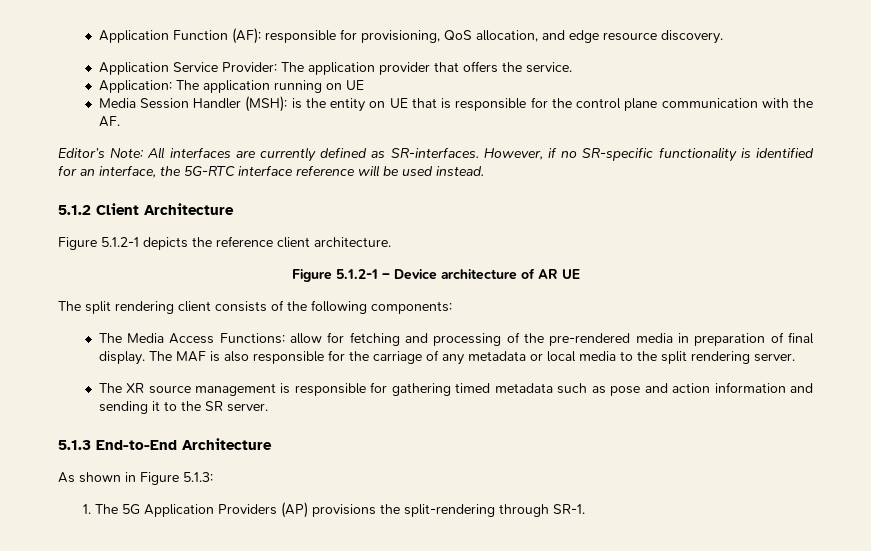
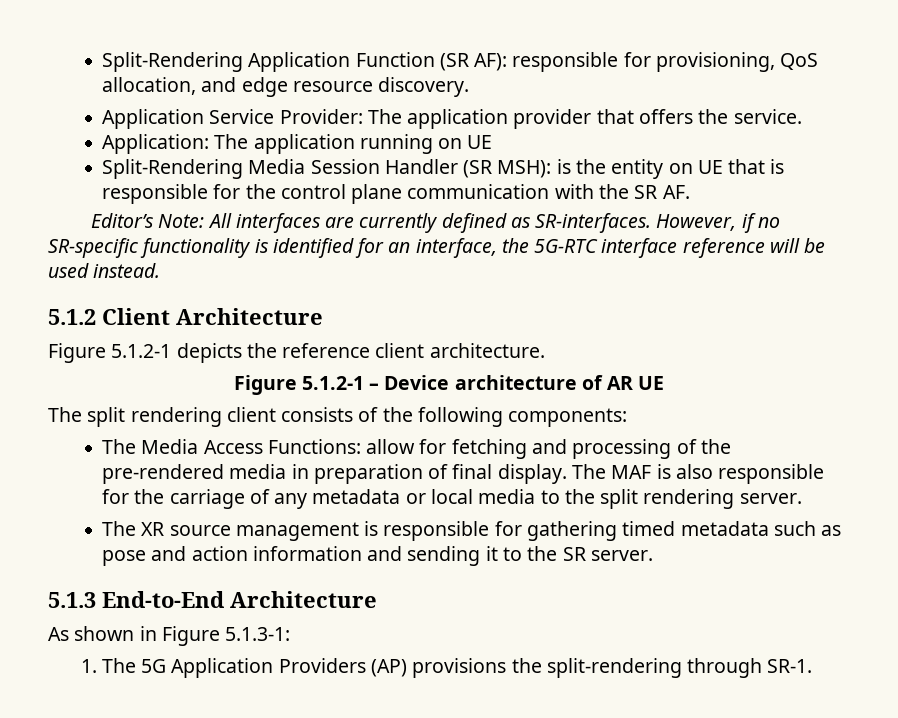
(98, 36) none -> [102,52,244,72] Split-Rendering
[231,28,261,44] (AF): -> [439,53,508,71] (SR AF):
(364, 85) none -> [102,159,244,179] Split-Rendering
[245,96,288,112] (MSH): -> [463,160,552,178] (SR MSH):
(814, 103) none -> [634,185,658,199] SR
[183,472,213,482] 5.1.3: -> [225,627,291,641] 5.1.3-1:

